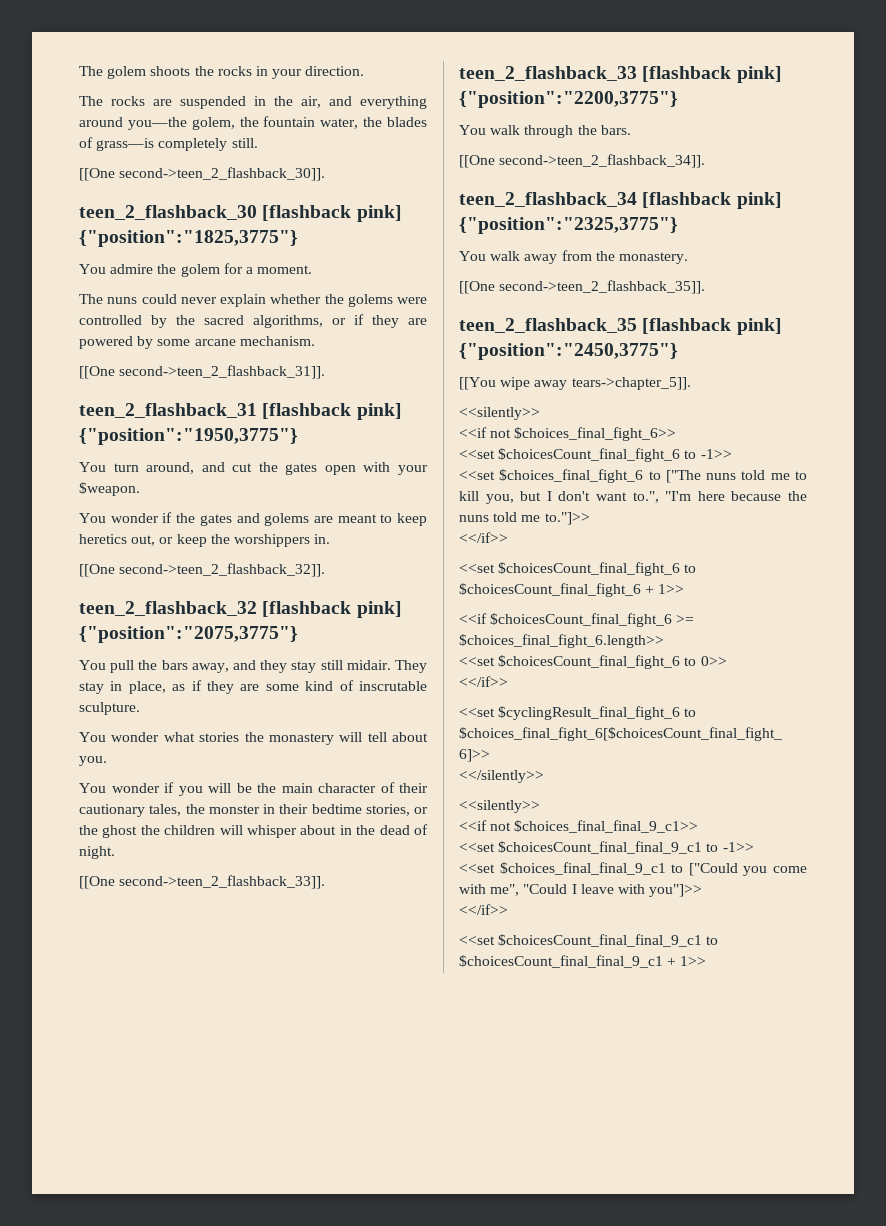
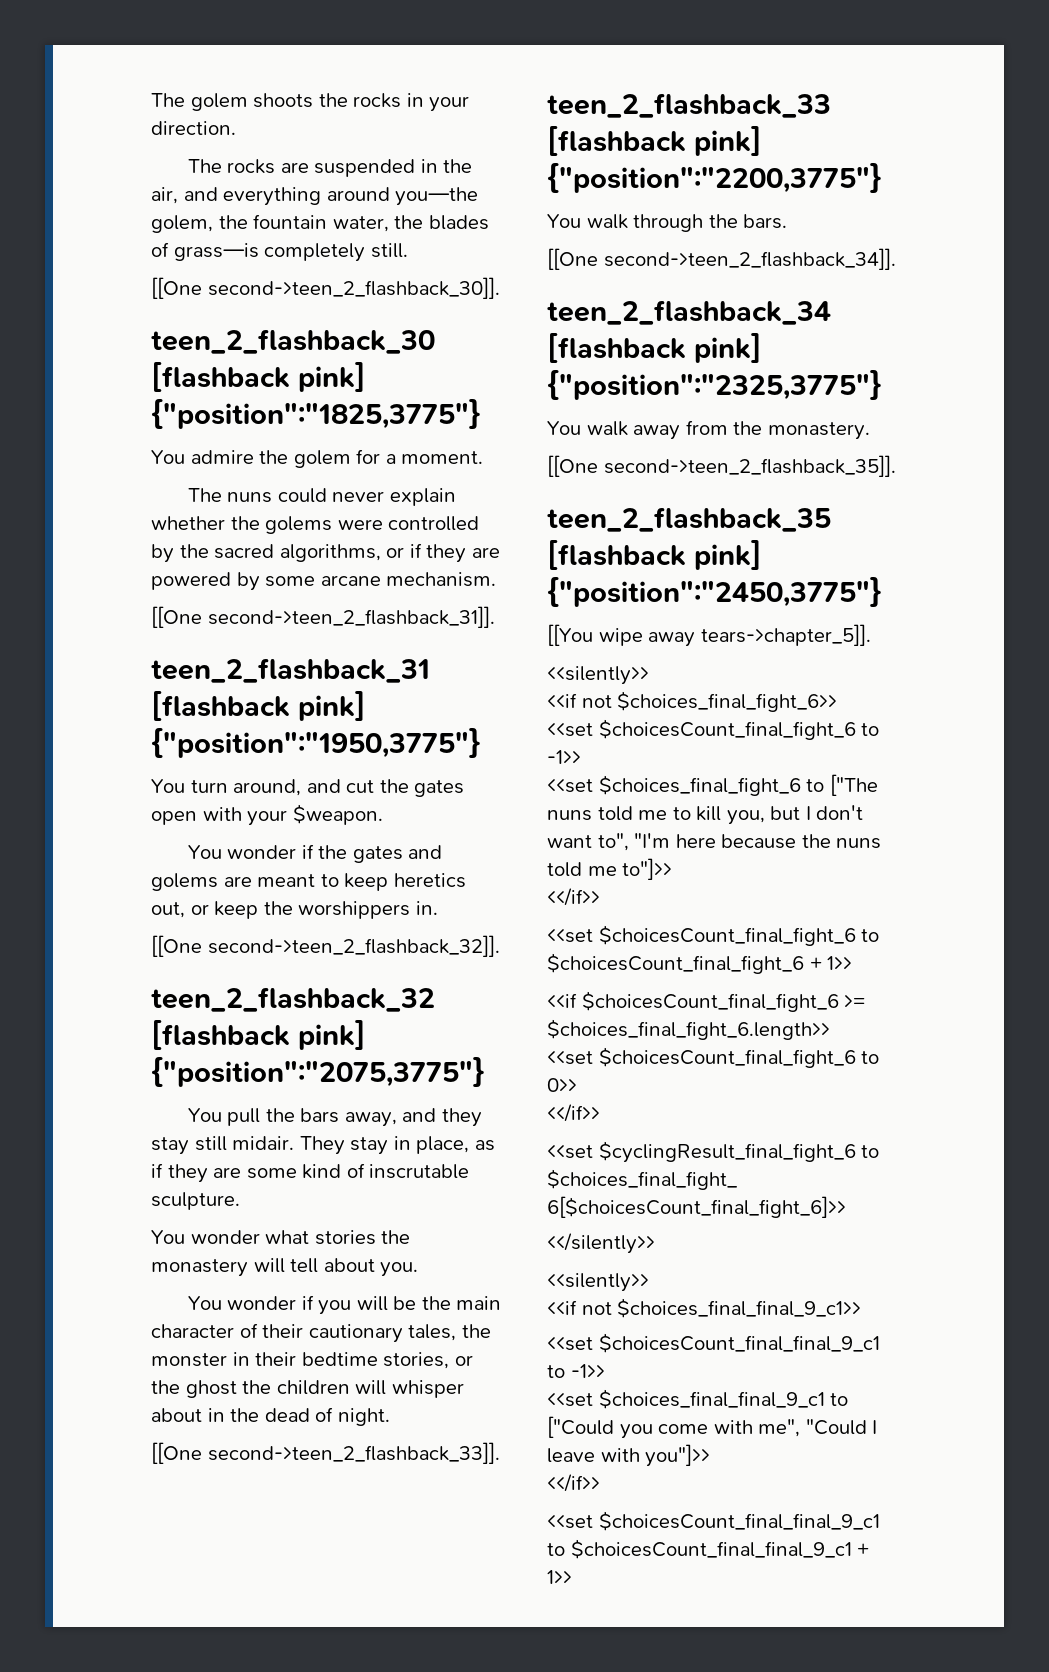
[632,491,659,503] to.", -> [597,833,629,851] to",
[544,512,590,525] to."]>> -> [622,858,673,880] to"]>>

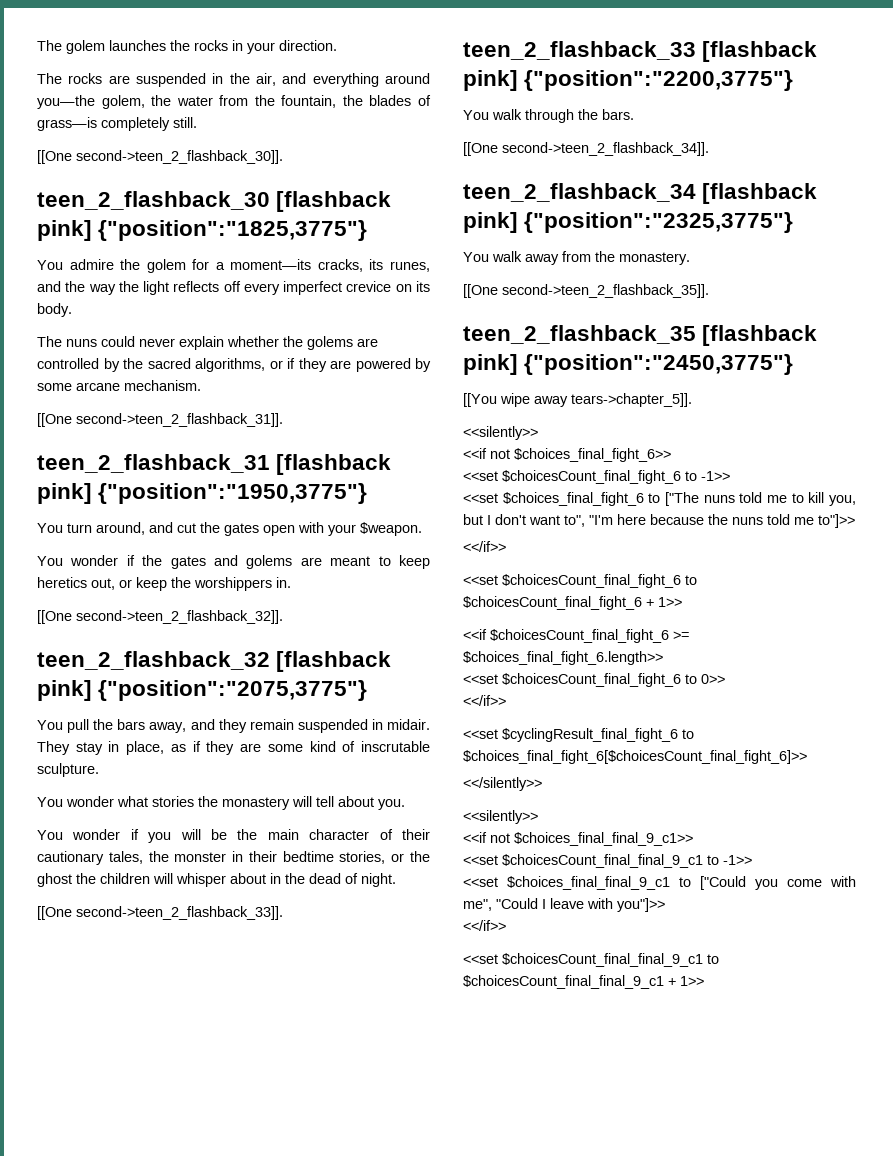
[253,93,314,108] shoots -> [109,40,166,51] launches
[253,214,389,232] fountain water, -> [176,95,337,108] water from the fountain,
[401,451,484,464] moment. -> [230,259,430,272] [37,281,430,295] [37,303,72,317] moment—its cracks, its runes, and the way the light reflects off every imperfect crevice on its body.
[337,519,383,530] were -> [357,338,378,347] are
[151,1136,227,1155] stay still -> [249,719,383,733] remain suspended in

